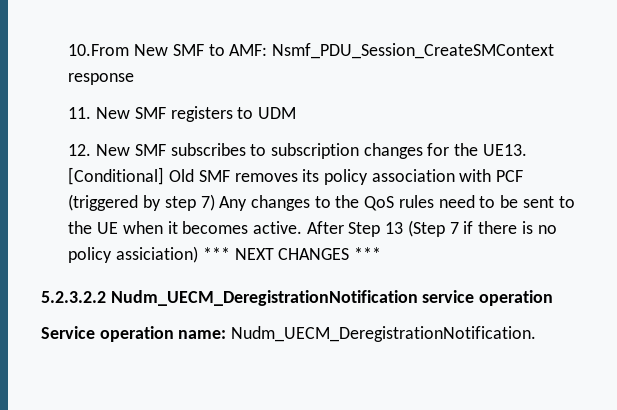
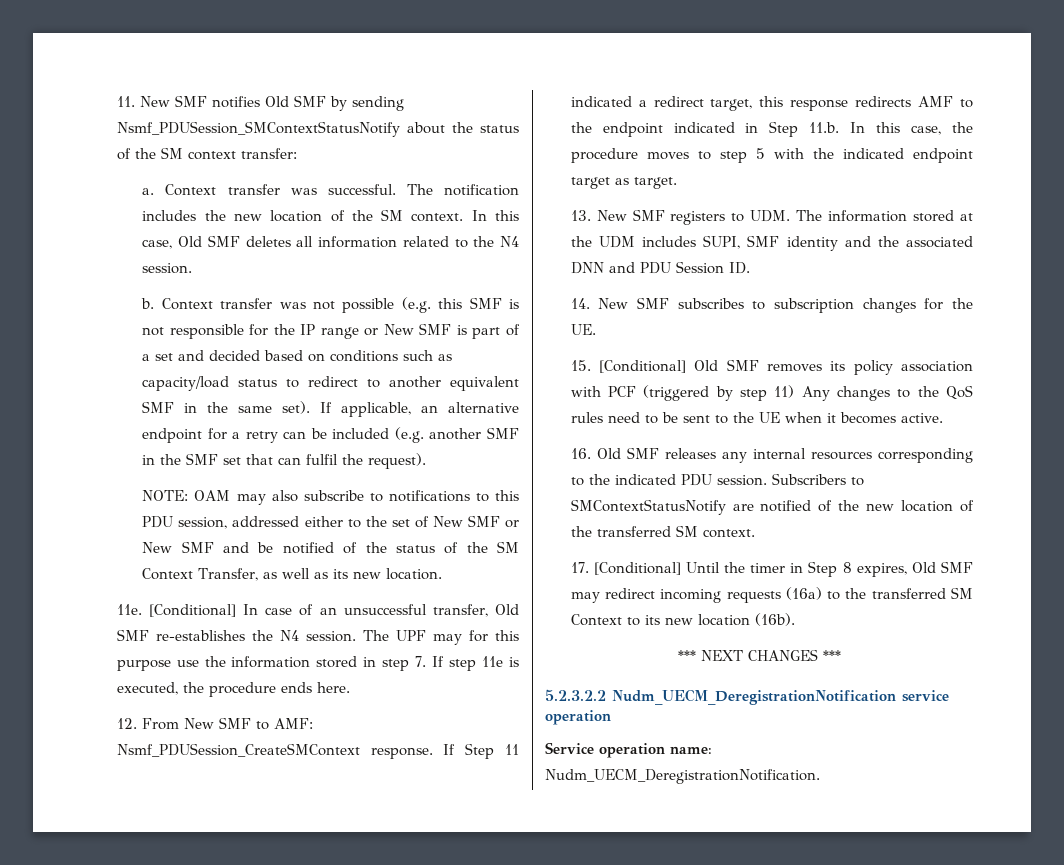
[68,43,554,59] [68,73,135,85] [68,106,296,122] [68,144,92,156] 10.From New SMF to AMF: Nsmf_PDU_Session_CreateSMContext response // 11. New SMF registers to UDM // 12. -> [116,95,404,111] [116,121,519,137] [116,147,297,160] [142,184,519,196] [142,209,520,222] [142,235,520,249] [142,263,193,274] [141,297,519,313] [142,323,520,339] [142,350,453,362] [142,376,519,391] [142,401,519,417] [142,427,519,443] [142,453,427,469] [142,490,519,505] [142,515,520,529] [142,541,520,554] [142,568,443,581] [116,604,519,617] [116,629,519,645] [116,656,520,671] [116,682,350,697] [116,717,313,730] [116,743,519,759] [570,96,973,111] [570,121,973,137] [570,148,973,163] [570,177,677,189] [570,209,973,225] [570,235,973,251] [570,261,750,274] [570,298,590,309] 11. New SMF notifies Old SMF by sending Nsmf_PDUSession_SMContextStatusNotify about the status of the SM context transfer: // a. Context transfer was successful. The notification includes the new location of the SM context. In this case, Old SMF deletes all information related to the N4 session. // b. Context transfer was not possible (e.g. this SMF is not responsible for the IP range or New SMF is part of a set and decided based on conditions such as capacity/load status to redirect to another equivalent SMF in the same set). If applicable, an alternative endpoint for a retry can be included (e.g. another SMF in the SMF set that can fulfil the request). // NOTE: OAM may also subscribe to notifications to this PDU session, addressed either to the set of New SMF or New SMF and be notified of the status of the SM Context Transfer, as well as its new location. // 11e. [Conditional] In case of an unsuccessful transfer, Old SMF re-establishes the N4 session. The UPF may for this purpose use the information stored in step 7. If step 11e is executed, the procedure ends here. // 12. From New SMF to AMF: Nsmf_PDUSession_CreateSMContext response. If Step 11 indicated a redirect target, this response redirects AMF to the endpoint indicated in Step 11.b. In this case, the procedure moves to step 5 with the indicated endpoint target as target. // 13. New SMF registers to UDM. The information stored at the UDM includes SUPI, SMF identity and the associated DNN and PDU Session ID. // 14.
[482,144,527,156] UE13. -> [570,324,596,335] [570,360,591,371] UE. // 15.
[200,194,215,211] 7) -> [774,385,795,398] 11)
[306,220,557,237] [68,246,199,263] After Step 13 (Step 7 if there is no policy assiciation) -> [570,447,973,463] [570,473,864,486] [570,499,974,515] [570,525,755,538] [570,561,973,577] [570,587,974,603] [570,613,795,626] // 16. Old SMF releases any internal resources corresponding to the indicated PDU session. Subscribers to SMContextStatusNotify are notified of the new location of the transferred SM context. // 17. [Conditional] Until the timer in Step 8 expires, Old SMF may redirect incoming requests (16a) to the transferred SM Context to its new location (16b). //

